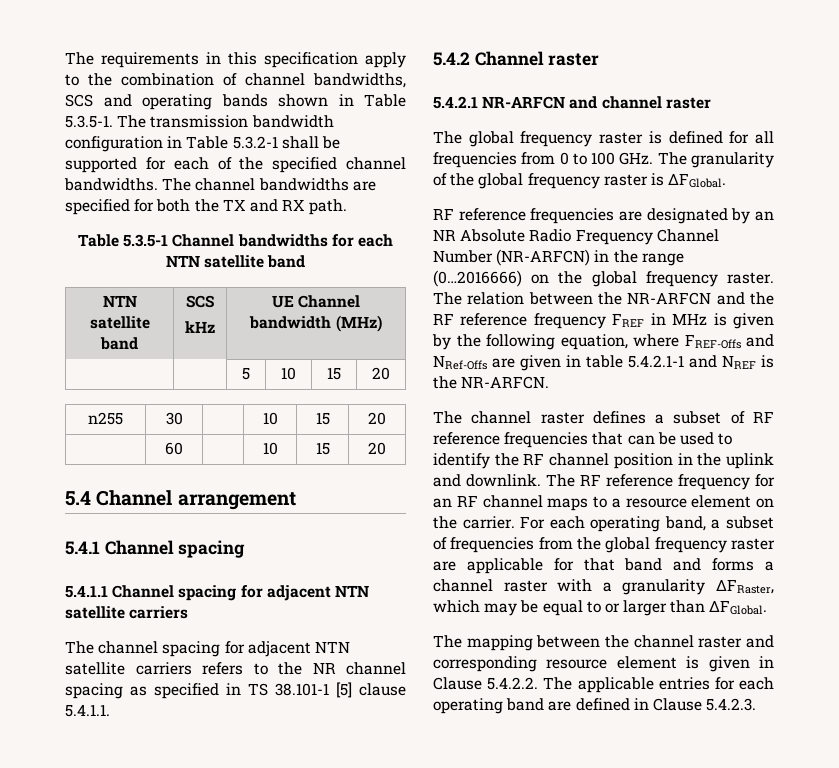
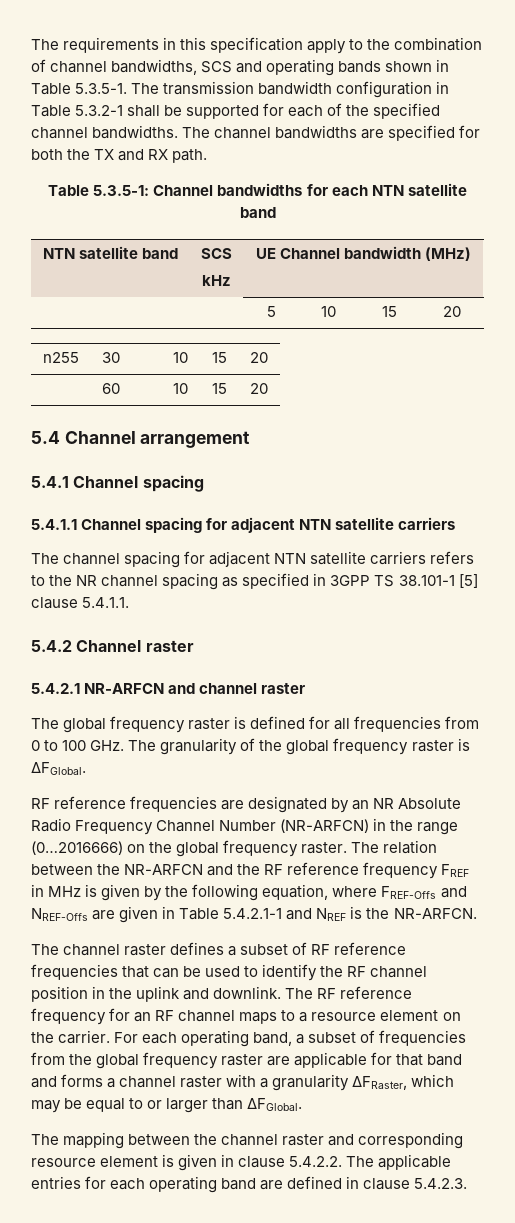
[123,234,169,247] 5.3.5-1 -> [93,185,150,196] 5.3.5-1:
(241, 689) none -> [330,575,371,586] 3GPP
[433,355,487,370] NRef-Offs -> [31,908,88,921] NREF-Offs
[586,355,623,368] table -> [179,908,220,920] Table
[433,677,482,690] Clause -> [238,1156,286,1168] clause
[652,698,702,711] Clause -> [363,1178,411,1190] clause

